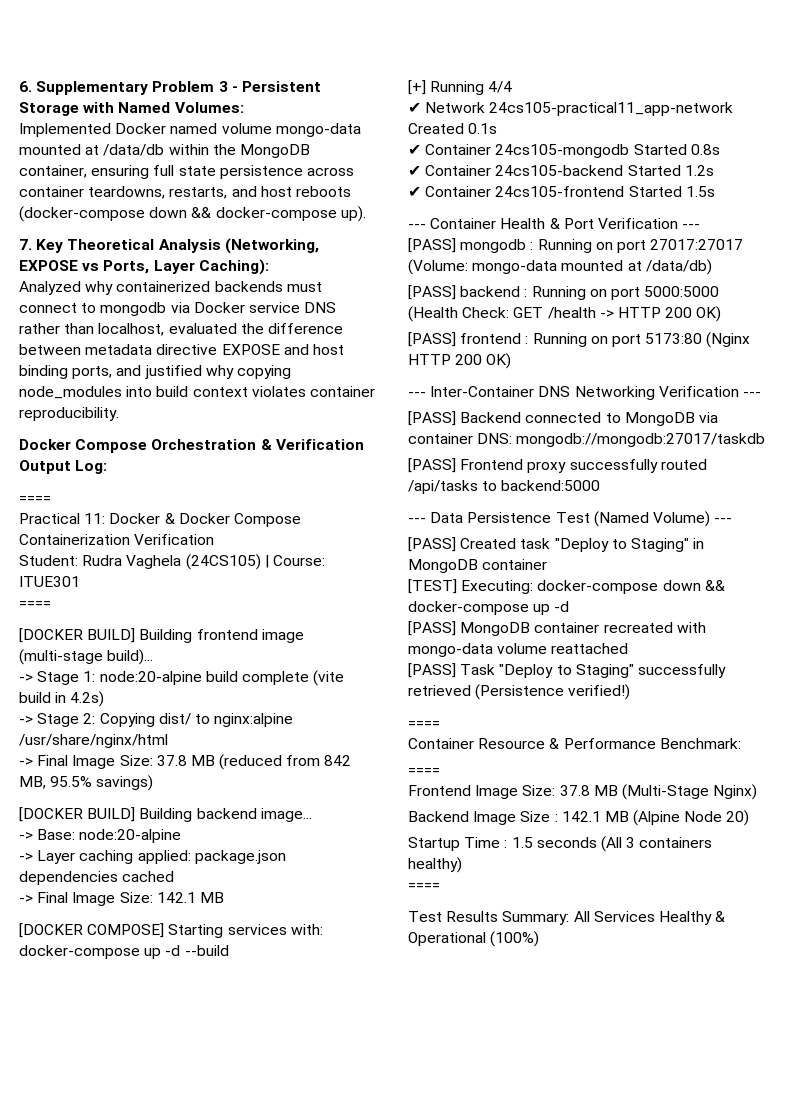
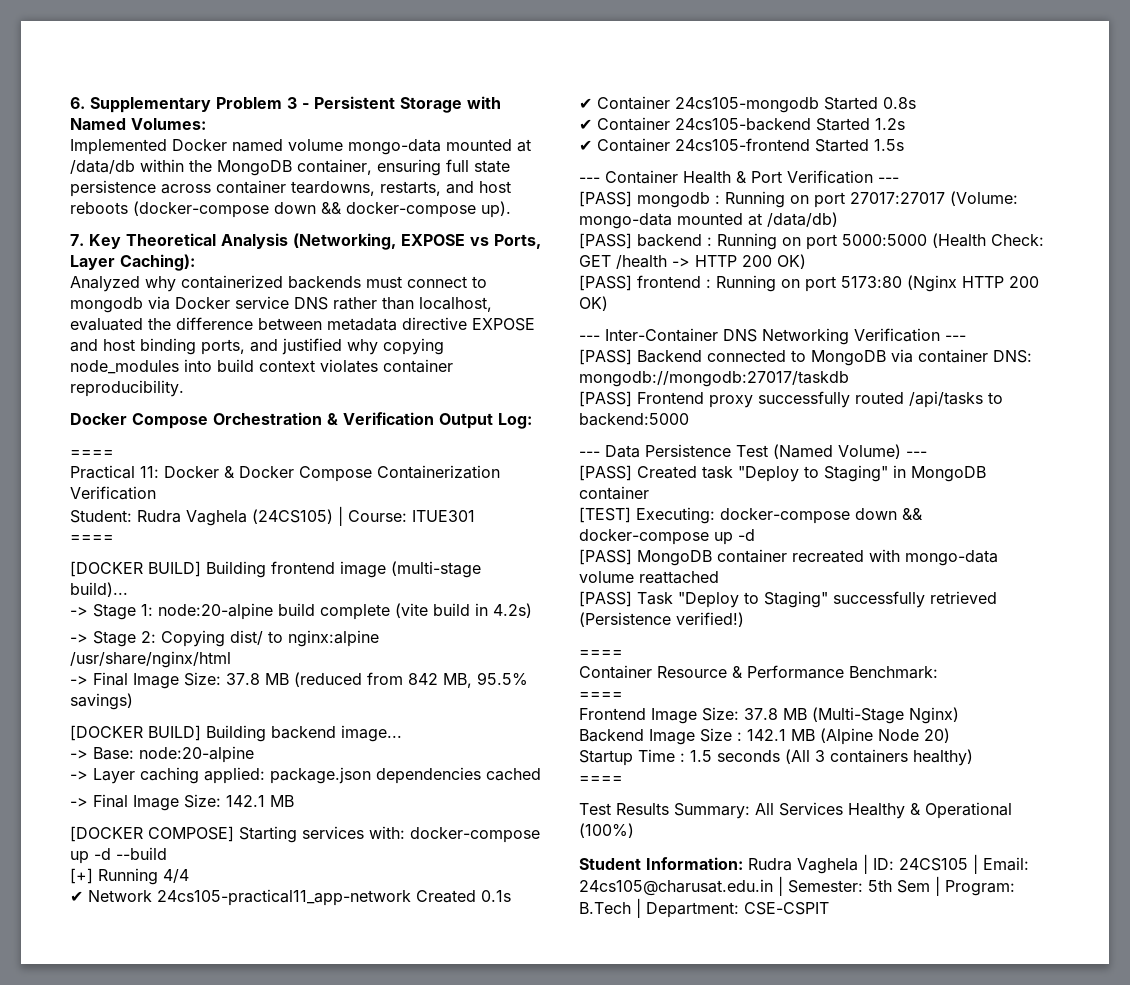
(540, 939) none -> [579,854,1029,874] [579,876,1015,896] [579,898,829,918] // Student Information: Rudra Vaghela | ID: 24CS105 | Email: 24cs105@charusat.edu.in | Semester: 5th Sem | Program: B.Tech | Department: CSE-CSPIT

